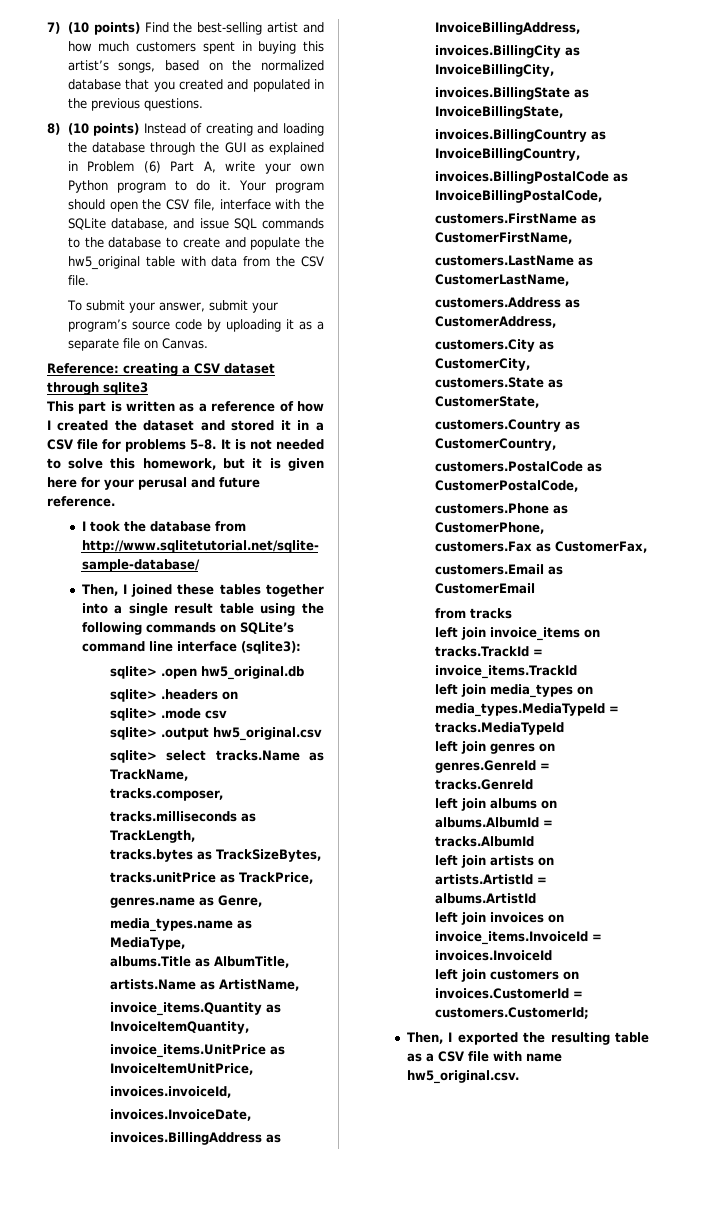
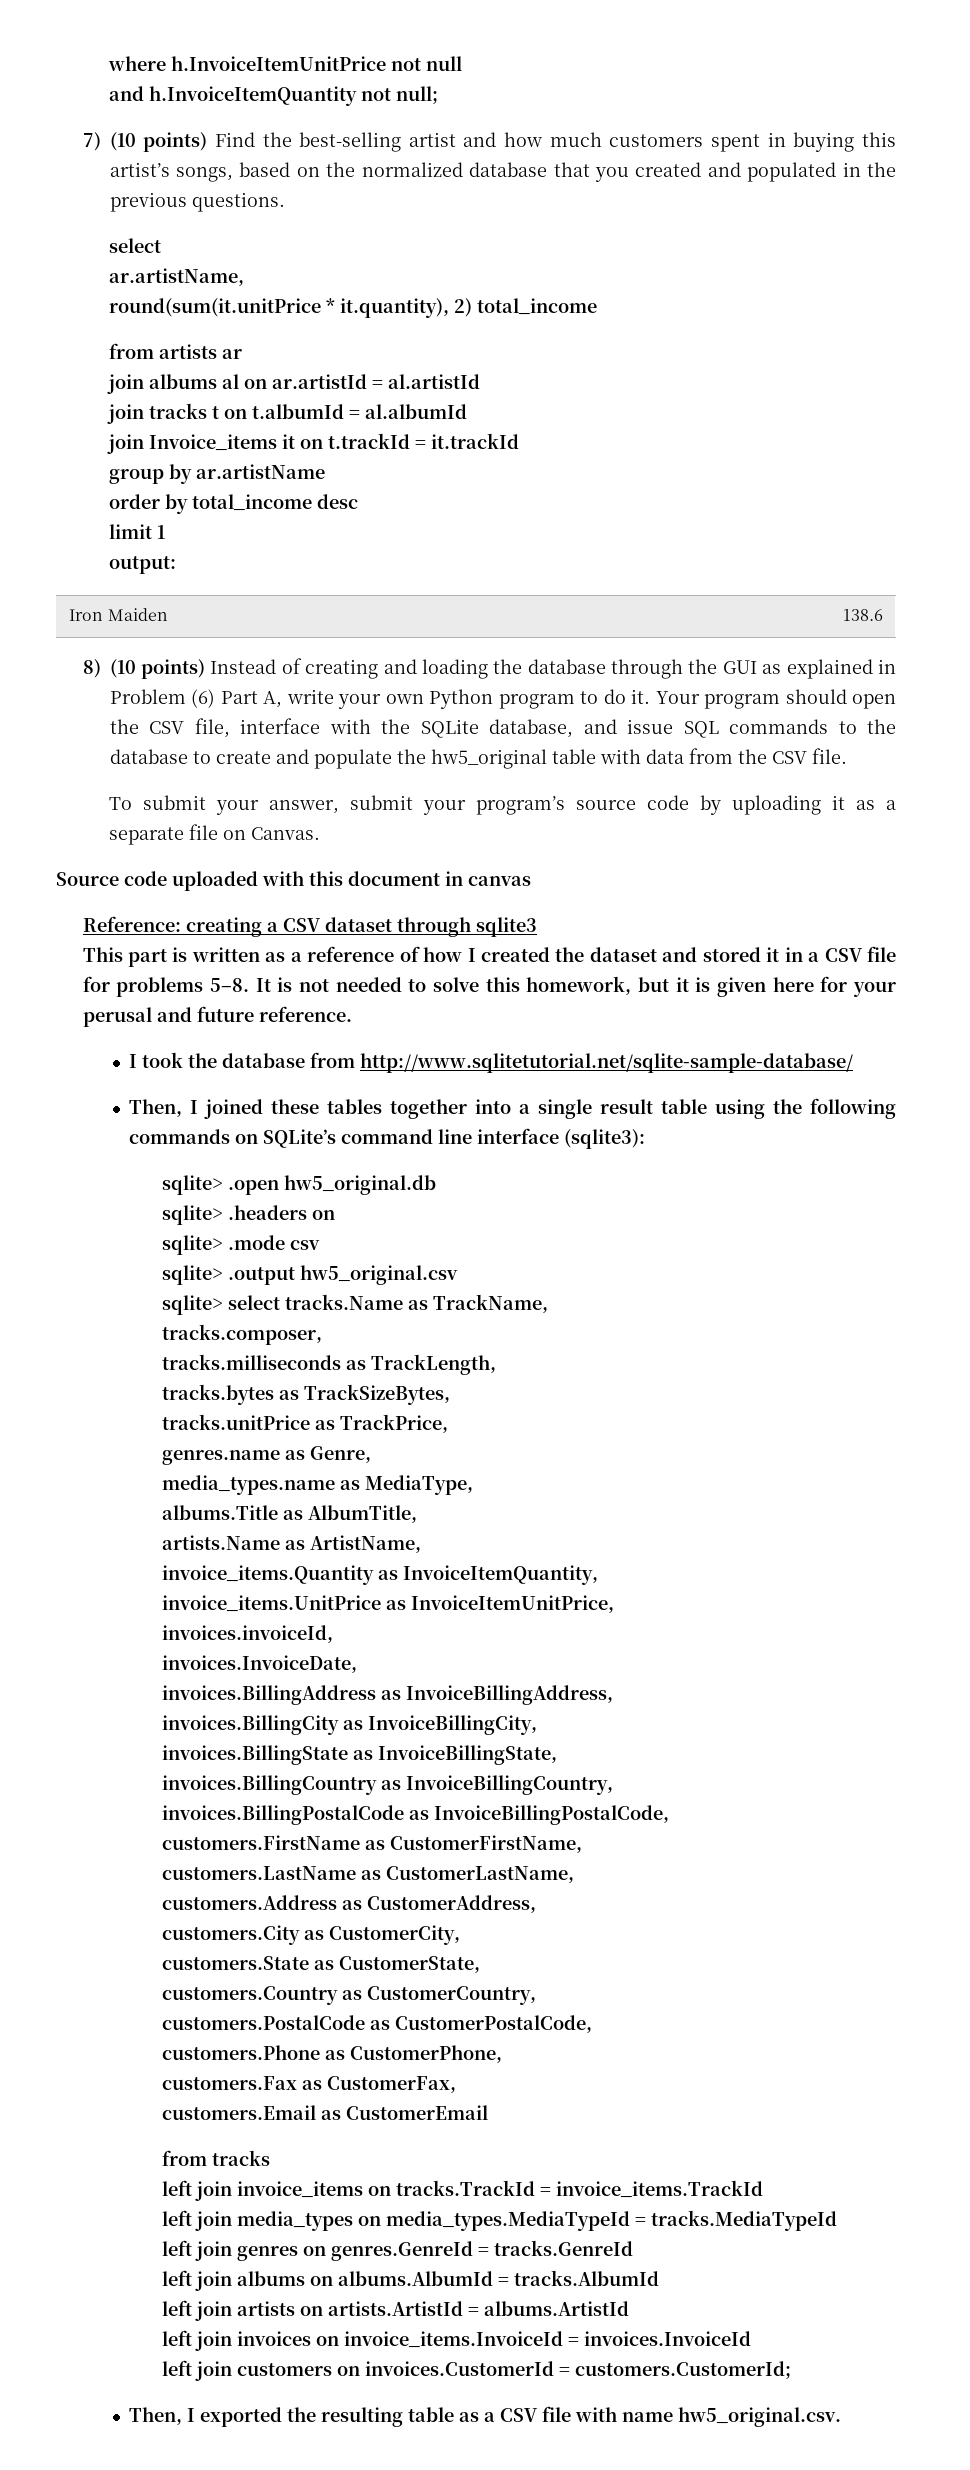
(46, 28) none -> [108,56,463,71] [109,86,439,106] where h.InvoiceItemUnitPrice not null // and h.InvoiceItemQuantity not null; //
(203, 104) none -> [109,238,162,253] [109,268,245,286] [109,298,598,318] [109,343,243,359] [107,374,481,394] [107,403,468,424] [107,433,520,454] [109,464,326,484] [109,494,359,514] [109,524,166,539] [109,556,177,574] [69,608,168,621] [842,609,883,621] // select // ar.artistName, // round(sum(it.unitPrice * it.quantity), 2) total_income // from artists ar // join albums al on ar.artistId = al.artistId // join tracks t on t.albumId = al.albumId // join Invoice_items it on t.trackId = it.trackId // group by ar.artistName // order by total_income desc // limit 1 // output: // Iron Maiden | 138.6
(208, 343) none -> [56,871,531,891] // Source code uploaded with this document in canvas

